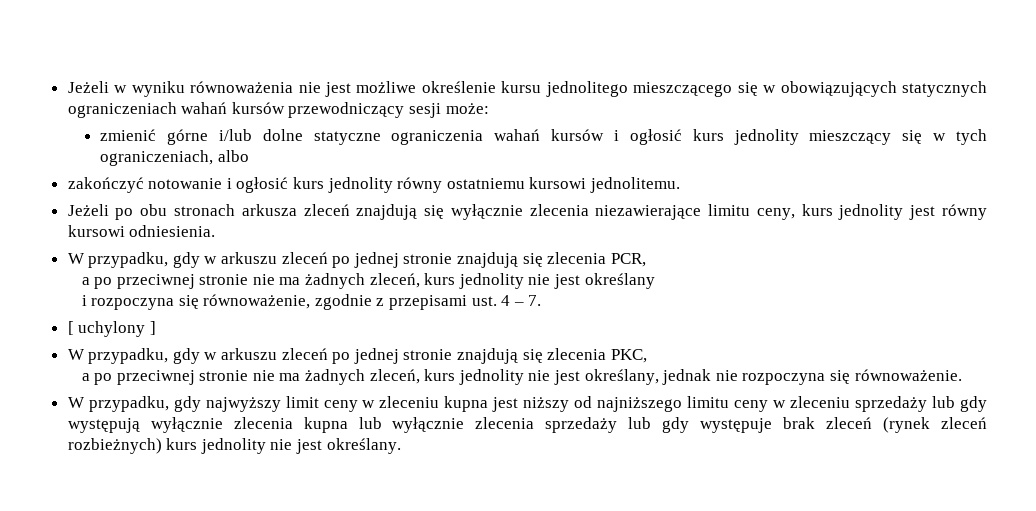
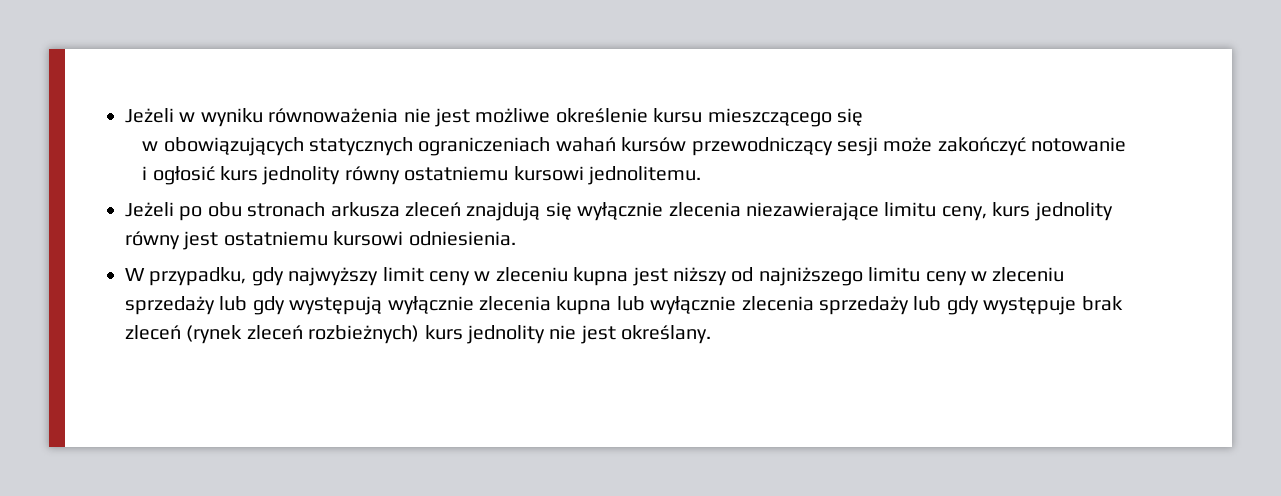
[545,81,628,97] jednolitego -> (703, 115) none
(758, 89) none -> (863, 117) //
[445,103,489,114] [100,129,988,145] [100,150,249,166] może: // zmienić górne i/lub dolne statyczne ograniczenia wahań kursów i ogłosić kurs jednolity mieszczący się w tych ograniczeniach, albo // -> [883,137,933,152] może
[909,204,987,220] jest równy -> [125,231,328,250] równy jest ostatniemu
[67,252,646,268] [81,273,655,289] [81,294,542,310] [67,321,156,337] [67,348,647,364] [81,369,962,385] // W przypadku, gdy w arkuszu zleceń po jednej stronie znajdują się zlecenia PCR, // a po przeciwnej stronie nie ma żadnych zleceń, kurs jednolity nie jest określany // i rozpoczyna się równoważenie, zgodnie z przepisami ust. 4 – 7. // [ uchylony ] // W przypadku, gdy w arkuszu zleceń po jednej stronie znajdują się zlecenia PKC, // a po przeciwnej stronie nie ma żadnych zleceń, kurs jednolity nie jest określany, jednak nie rozpoczyna się równoważenie. -> (516, 238) none

